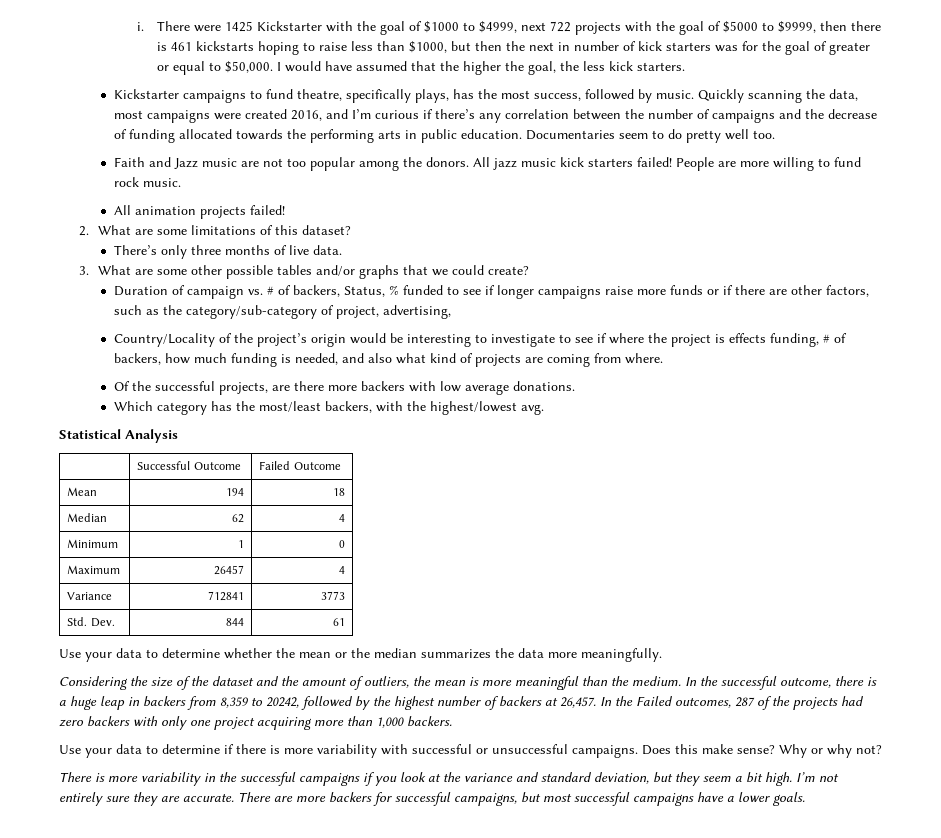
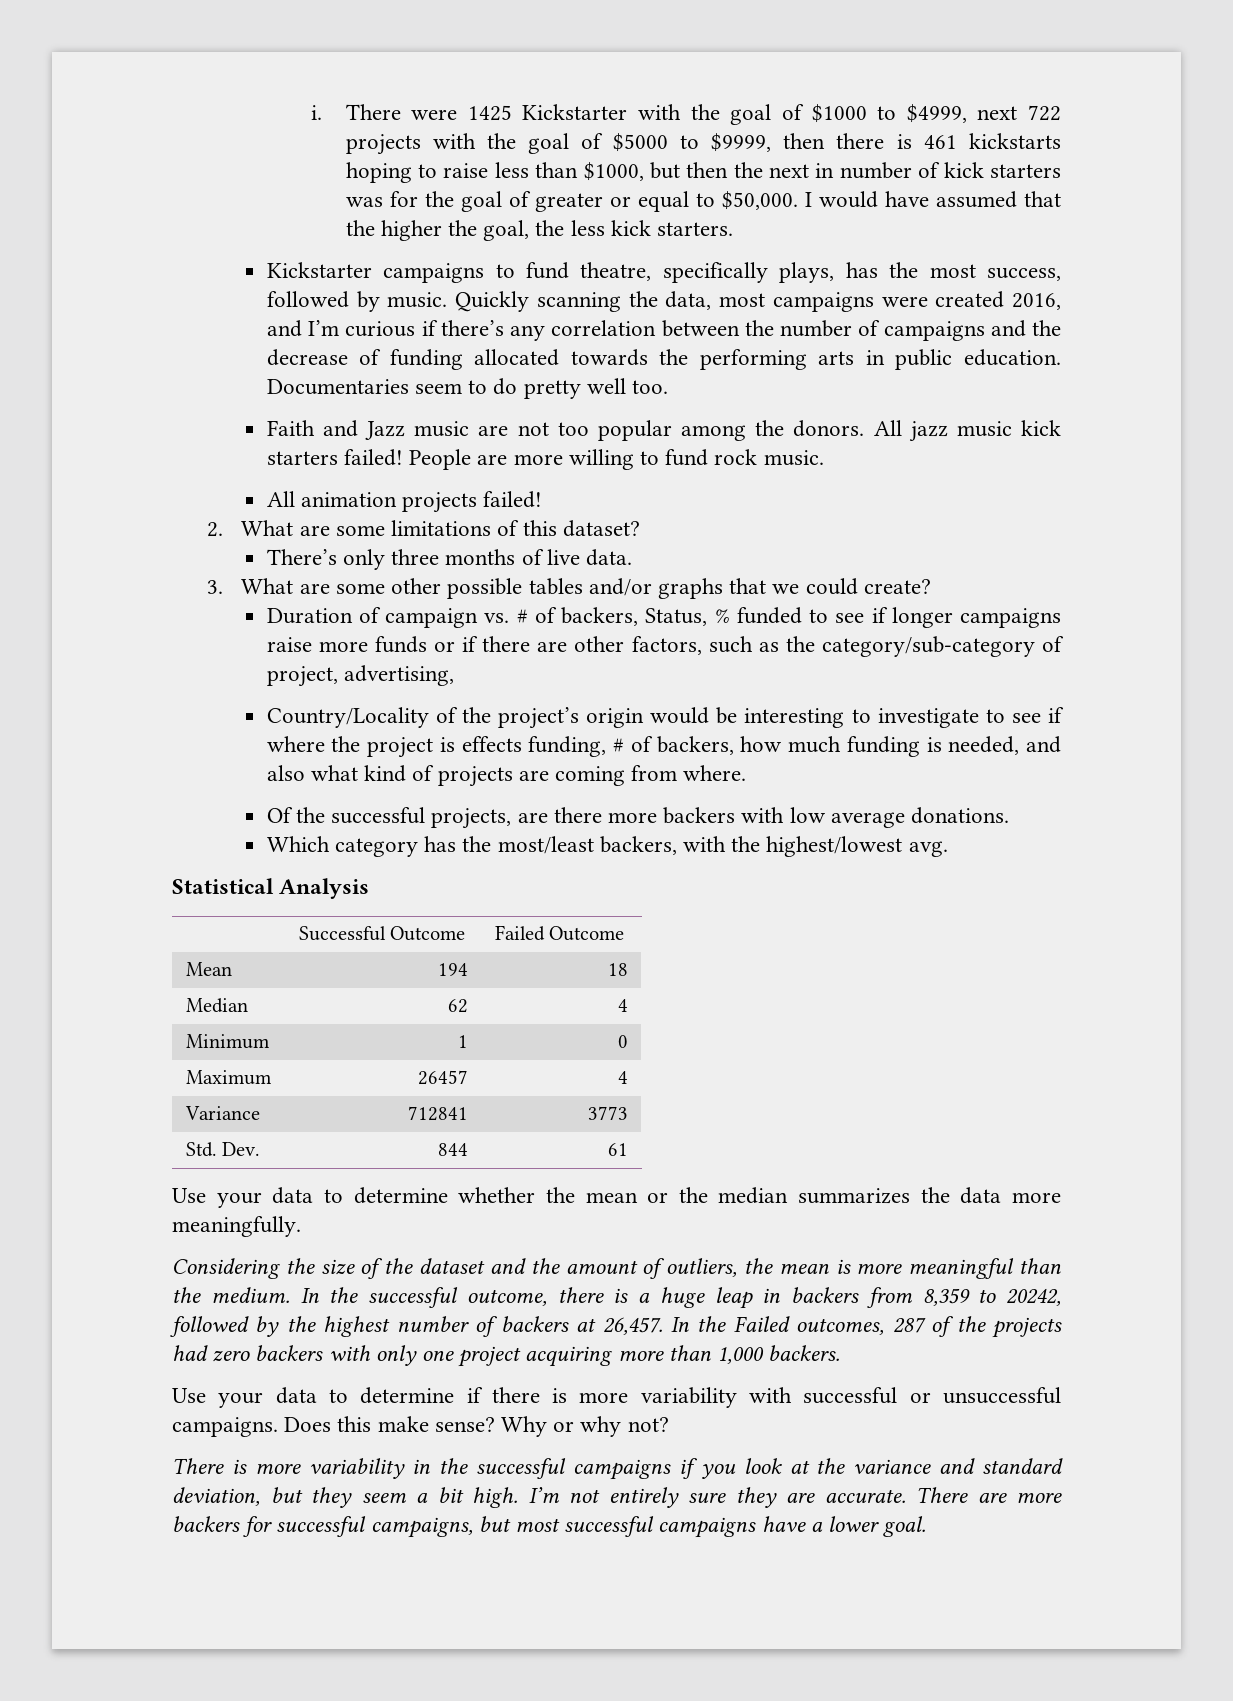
[773,792,805,806] goals. -> [883,1516,927,1537] goal.

